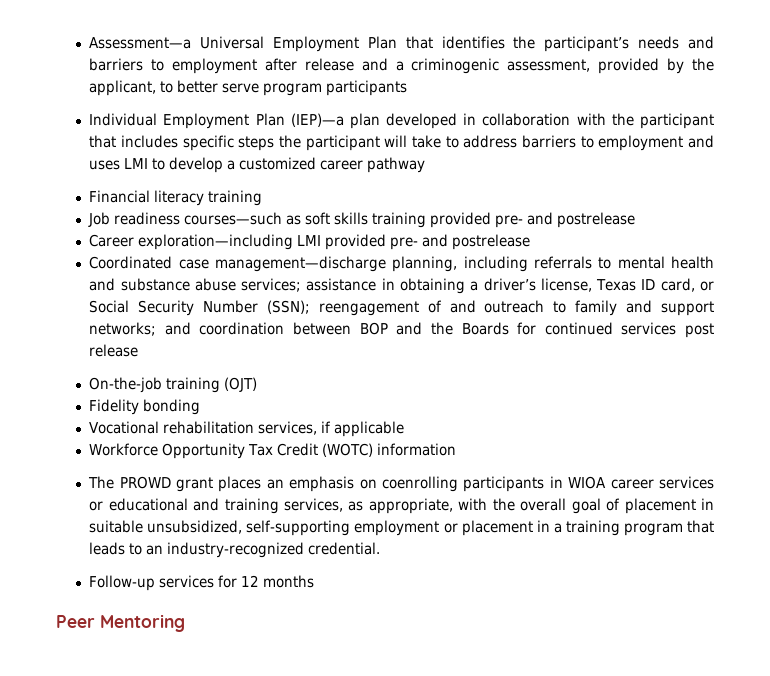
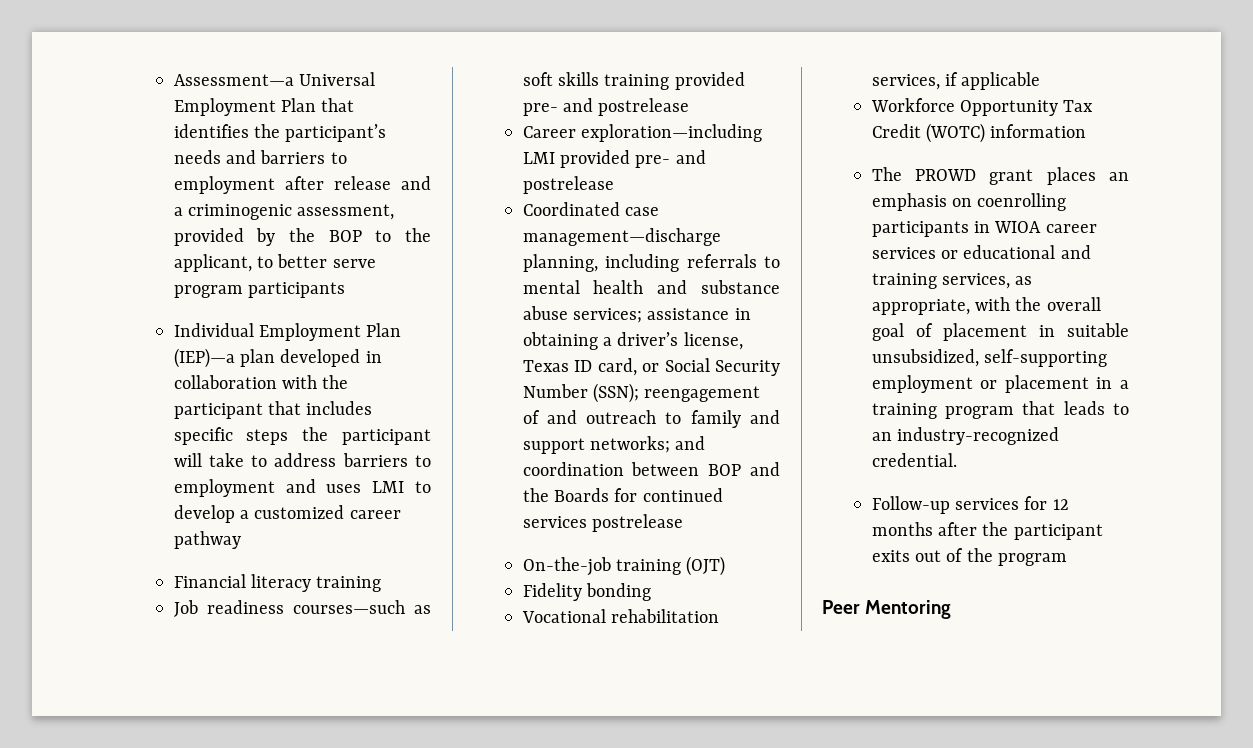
(715, 64) none -> [328,228,432,242] BOP to the
[684,323,714,338] [89,344,139,357] post release -> [592,514,684,532] postrelease
(315, 581) none -> [938,522,1103,540] [871,548,1068,566] after the participant exits out of the program

